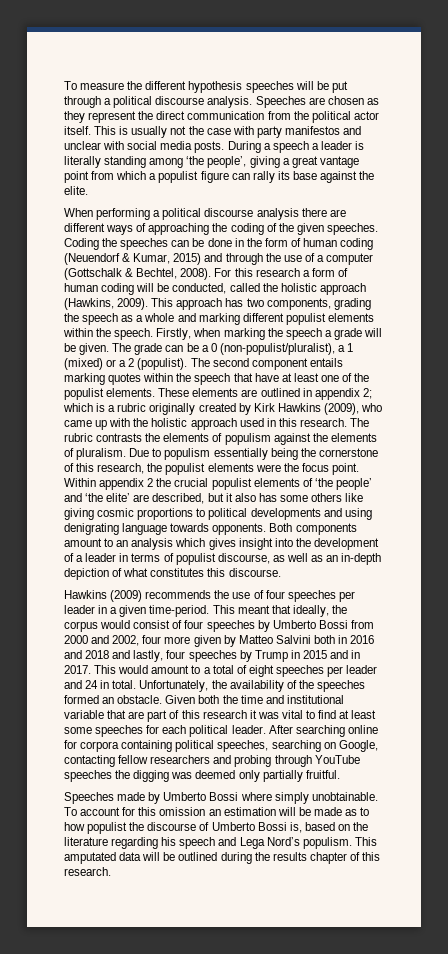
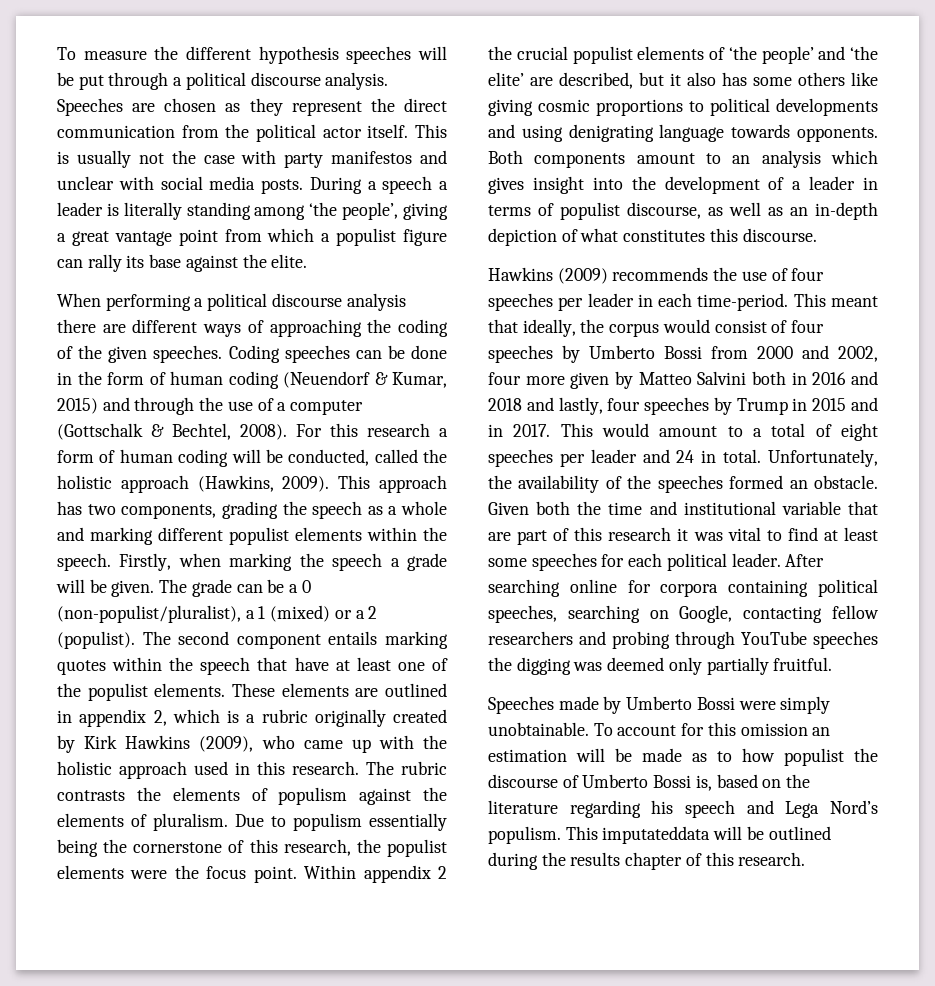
[102,238,118,247] the -> (280, 354) none
[362,388,372,399] 2; -> [153,710,167,726] 2,
[110,605,147,617] a given -> [658,293,693,307] each
[240,792,272,801] where -> [738,701,776,710] were
[64,852,142,864] amputated data -> [602,826,711,844] imputateddata

